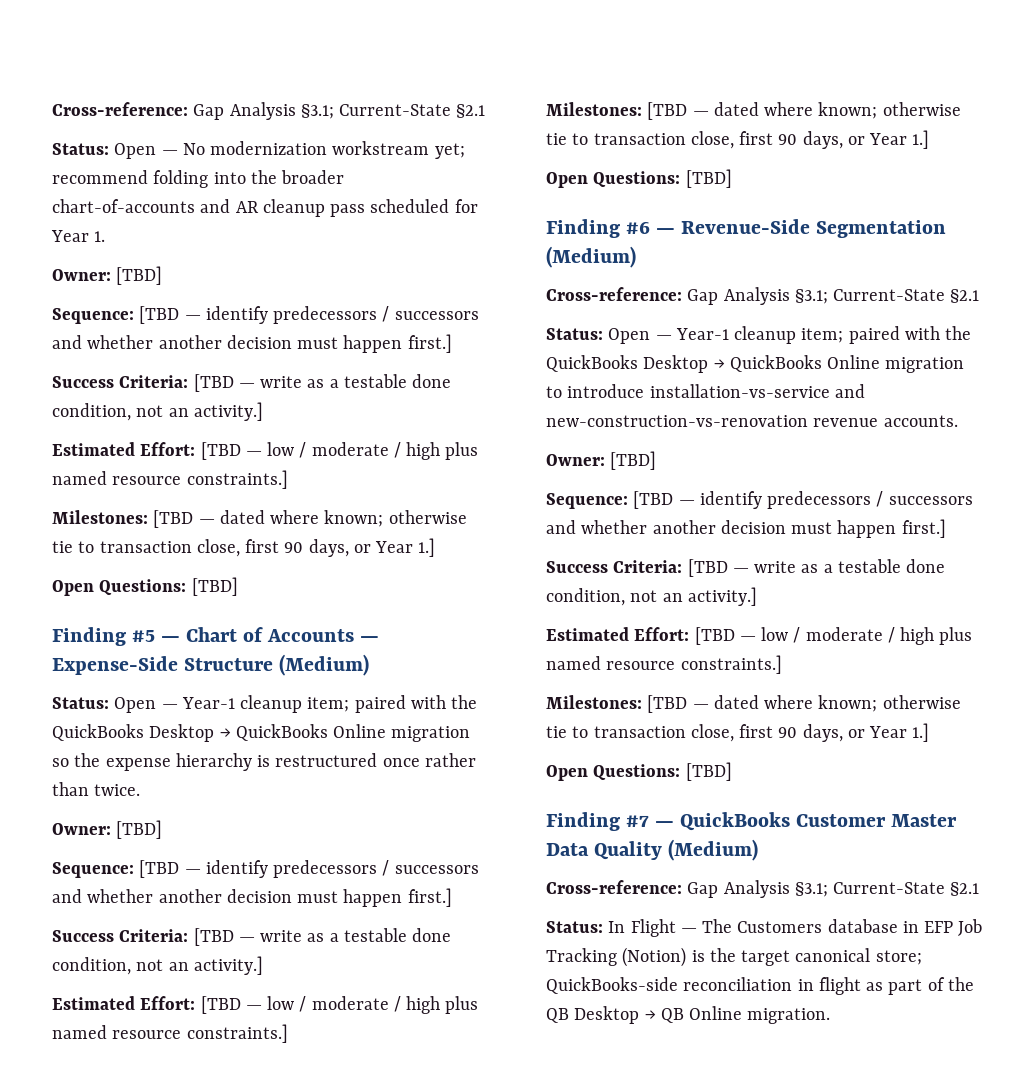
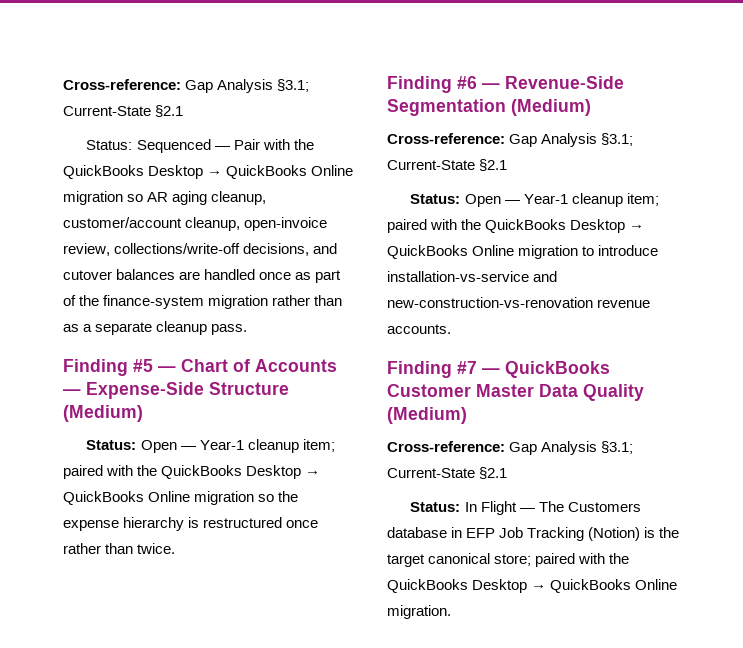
[52,102,486,120] [52,141,465,159] [52,170,345,188] [52,199,478,217] [51,230,106,242] [52,266,163,285] [52,306,479,324] [52,334,452,353] [52,374,452,392] [52,402,263,421] [52,442,479,460] [52,470,288,489] [52,510,467,528] [52,538,436,557] [52,577,238,596] Cross-reference: Gap Analysis §3.1; Current-State §2.1 // Status: Open — No modernization workstream yet; recommend folding into the broader chart-of-accounts and AR cleanup pass scheduled for Year 1. // Owner: [TBD] // Sequence: [TBD — identify predecessors / successors and whether another decision must happen first.] // Success Criteria: [TBD — write as a testable done condition, not an activity.] // Estimated Effort: [TBD — low / moderate / high plus named resource constraints.] // Milestones: [TBD — dated where known; otherwise tie to transaction close, first 90 days, or Year 1.] // Open Questions: [TBD] -> [63,79,310,93] [63,105,184,117] [86,139,314,153] [63,165,354,179] [63,191,267,205] [63,217,328,231] [63,243,338,256] [63,269,342,283] [63,295,343,309] [63,321,248,335] Cross-reference: Gap Analysis §3.1; Current-State §2.1 // Status: Sequenced — Pair with the QuickBooks Desktop → QuickBooks Online migration so AR aging cleanup, customer/account cleanup, open-invoice review, collections/write-off decisions, and cutover balances are handled once as part of the finance-system migration rather than as a separate cleanup pass.
[52,820,163,839] [52,860,479,878] [52,888,452,907] [52,928,452,946] [52,956,263,975] [52,996,479,1014] [52,1024,288,1043] [546,102,961,120] [546,130,930,149] [546,169,732,188] // Owner: [TBD] // Sequence: [TBD — identify predecessors / successors and whether another decision must happen first.] // Success Criteria: [TBD — write as a testable done condition, not an activity.] // Estimated Effort: [TBD — low / moderate / high plus named resource constraints.] // Milestones: [TBD — dated where known; otherwise tie to transaction close, first 90 days, or Year 1.] // Open Questions: [TBD] -> (176, 548) none
[546,451,657,470] [546,491,973,509] [546,519,946,538] [546,559,946,577] [546,587,757,606] [546,627,973,645] [546,655,782,674] [546,695,961,713] [546,723,930,742] [546,762,732,781] // Owner: [TBD] // Sequence: [TBD — identify predecessors / successors and whether another decision must happen first.] // Success Criteria: [TBD — write as a testable done condition, not an activity.] // Estimated Effort: [TBD — low / moderate / high plus named resource constraints.] // Milestones: [TBD — dated where known; otherwise tie to transaction close, first 90 days, or Year 1.] // Open Questions: [TBD] -> (451, 329) none
[546,977,974,995] [546,1006,684,1024] QuickBooks-side reconciliation in flight as part of the QB Desktop → QB -> [535,553,630,567] [387,579,632,593] paired with the QuickBooks Desktop → QuickBooks

